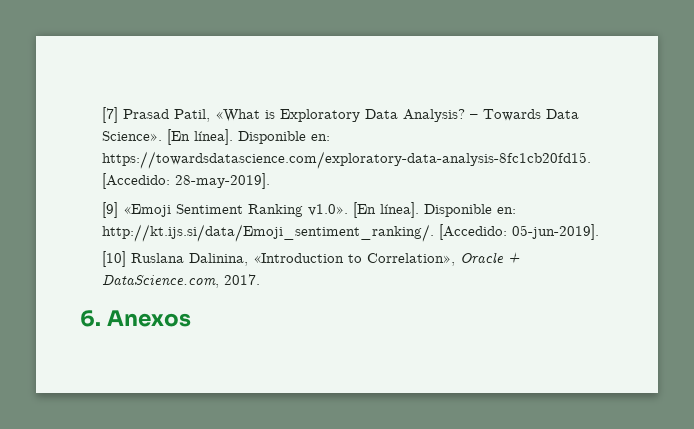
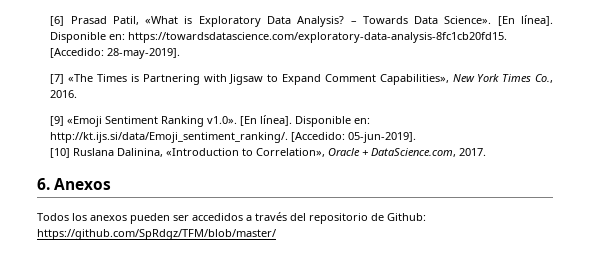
[102,107,119,123] [7] -> [50,16,65,26] [6]
(271, 181) none -> [50,74,553,85] [50,90,78,98] // [7] «The Times is Partnering with Jigsaw to Expand Comment Capabilities», New York Times Co., 2016.
(191, 318) none -> [37,212,426,224] [37,229,276,240] // Todos los anexos pueden ser accedidos a través del repositorio de Github: https://github.com/SpRdgz/TFM/blob/master/

